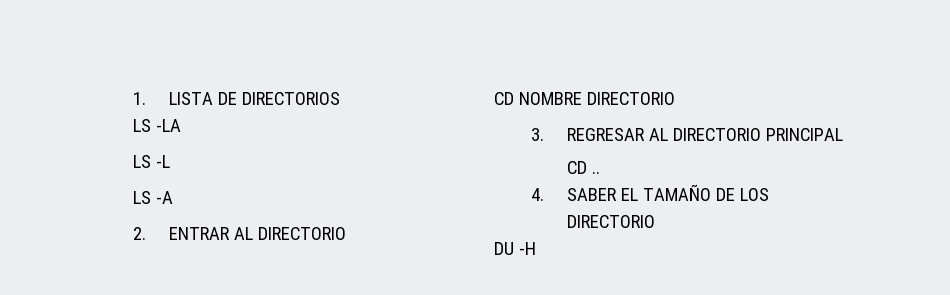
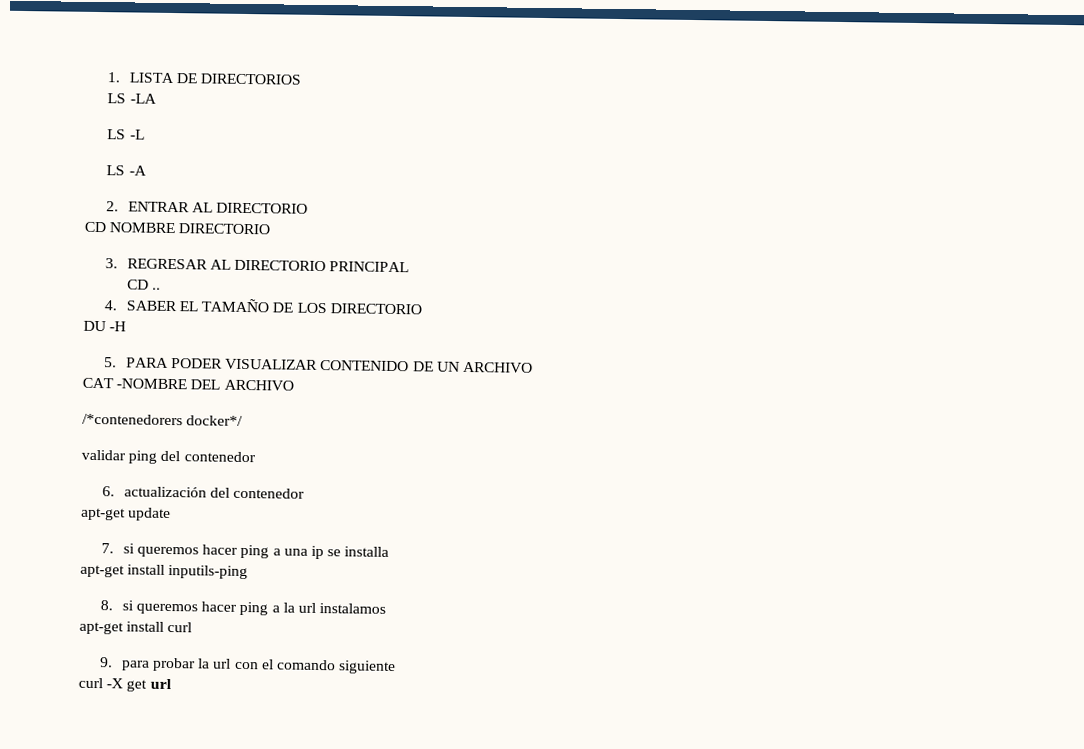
(536, 248) none -> [104,357,533,373] [82,377,294,391] [82,413,244,426] [81,449,256,464] [102,486,306,499] [81,507,172,522] [101,543,390,560] [80,564,249,580] [100,600,387,616] [79,621,193,635] [100,657,397,675] [78,677,172,692] // 5. PARA PODER VISUALIZAR CONTENIDO DE UN ARCHIVO // CAT -NOMBRE DEL ARCHIVO // /*contenedorers docker*/ // validar ping del contenedor // 6. actualización del contenedor // apt-get update // 7. si queremos hacer ping a una ip se installa // apt-get install inputils-ping // 8. si queremos hacer ping a la url instalamos // apt-get install curl // 9. para probar la url con el comando siguiente // curl -X get url

